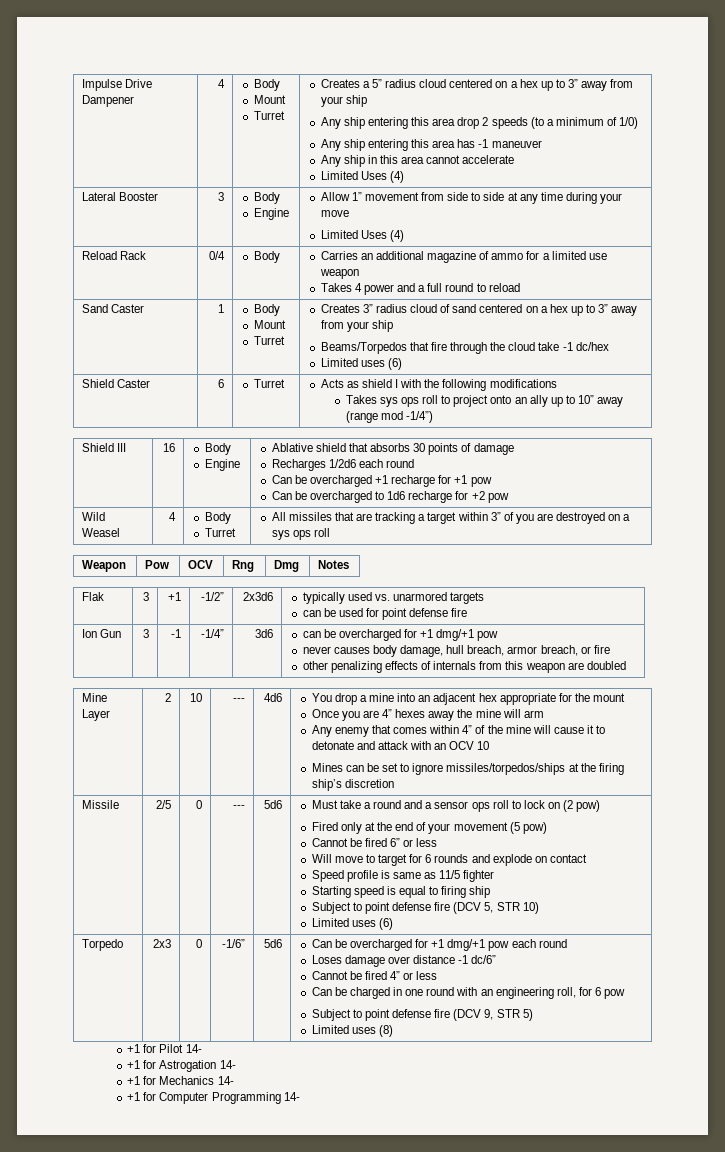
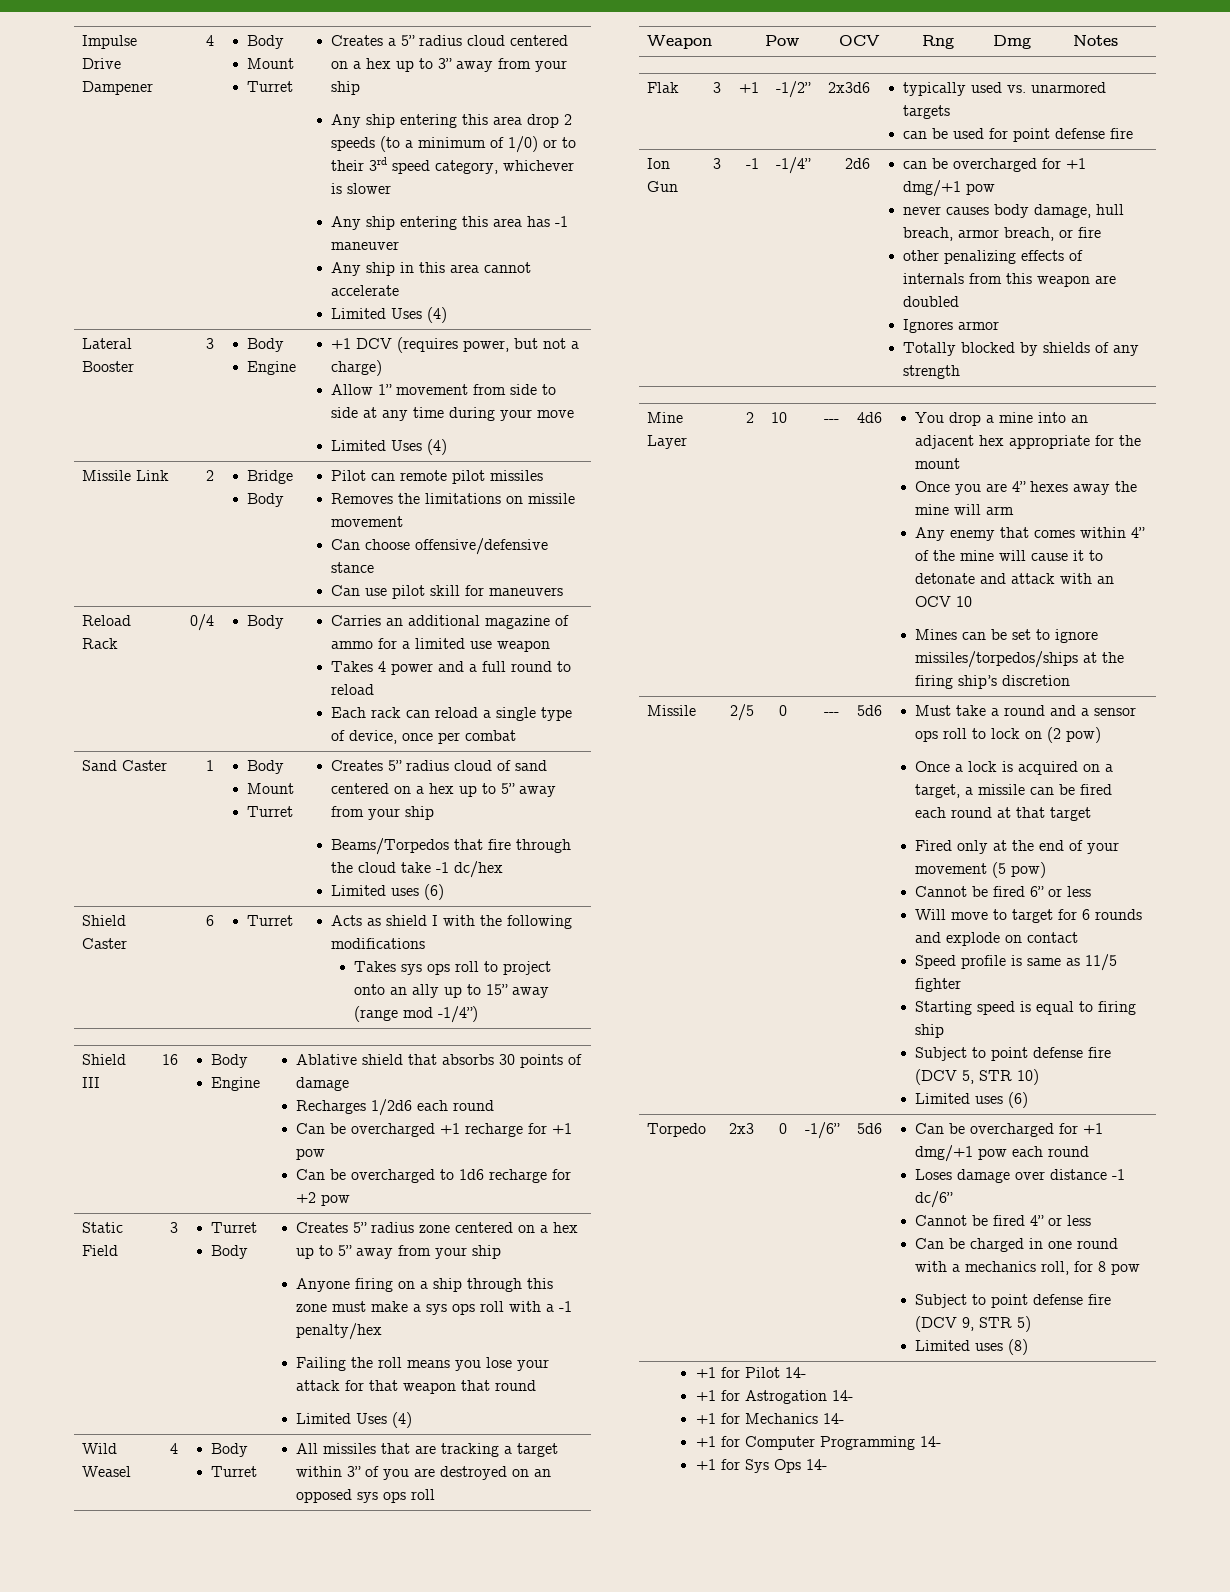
(639, 123) none -> [542,137,576,148] [330,157,574,174] [330,183,391,194] or to their 3rd speed category, whichever is slower
(289, 214) none -> [330,337,579,353] [330,360,382,376] +1 DCV (requires power, but not a charge) //
(405, 236) none -> [82,470,170,481] [205,470,214,481] [246,470,293,484] [246,493,284,507] [330,470,543,484] [330,493,575,504] [330,516,403,527] [330,538,548,555] [330,562,374,573] [330,585,563,599] // Missile Link | 2 | Bridge // Body | Pilot can remote pilot missiles // Removes the limitations on missile movement // Can choose offensive/defensive stance // Can use pilot skill for maneuvers
(520, 287) none -> [330,707,572,721] [330,730,516,744] // Each rack can reload a single type of device, once per combat
[362,304,373,313] 3” -> [387,760,402,771] 5”
[598,304,609,313] 3” -> [500,783,515,794] 5”
[577,395,594,404] 10” -> [486,984,509,995] 15”
(509, 498) none -> [82,1222,124,1233] [82,1245,119,1256] [169,1222,178,1233] [210,1222,257,1233] [210,1245,248,1259] [295,1222,578,1233] [295,1245,501,1259] [295,1278,553,1292] [295,1301,572,1315] [295,1323,382,1340] [295,1357,549,1371] [295,1380,536,1394] [295,1412,412,1428] // Static Field | 3 | Turret // Body | Creates 5” radius zone centered on a hex up to 5” away from your ship // Anyone firing on a ship through this zone must make a sys ops roll with a -1 penalty/hex // Failing the roll means you lose your attack for that weapon that round // Limited Uses (4)
[623,514,631,521] a -> [533,1469,551,1477] [295,1489,352,1503] an opposed
[254,629,273,638] 3d6 -> [844,158,870,169] 2d6
(626, 665) none -> [902,319,999,333] [902,342,1139,356] [902,365,960,379] // Ignores armor // Totally blocked by shields of any strength
(601, 806) none -> [914,761,1113,775] [914,784,1112,798] [914,807,1091,821] // Once a lock is acquired on a target, a missile can be fired each round at that target
[480,987,554,999] an engineering -> [951,1261,1036,1272] a mechanics
[594,987,601,996] 6 -> [1097,1261,1106,1272] 8
(300, 1096) none -> [695,1459,827,1473] // +1 for Sys Ops 14-

